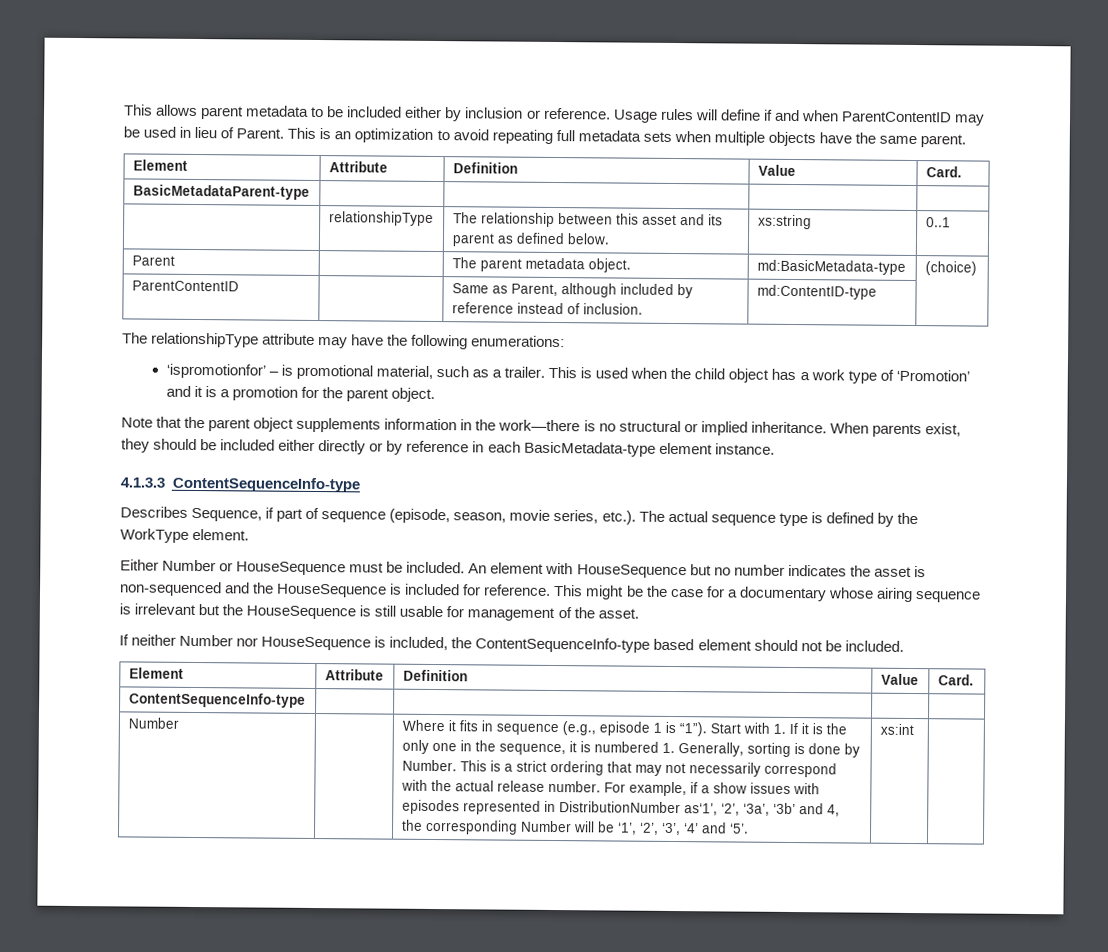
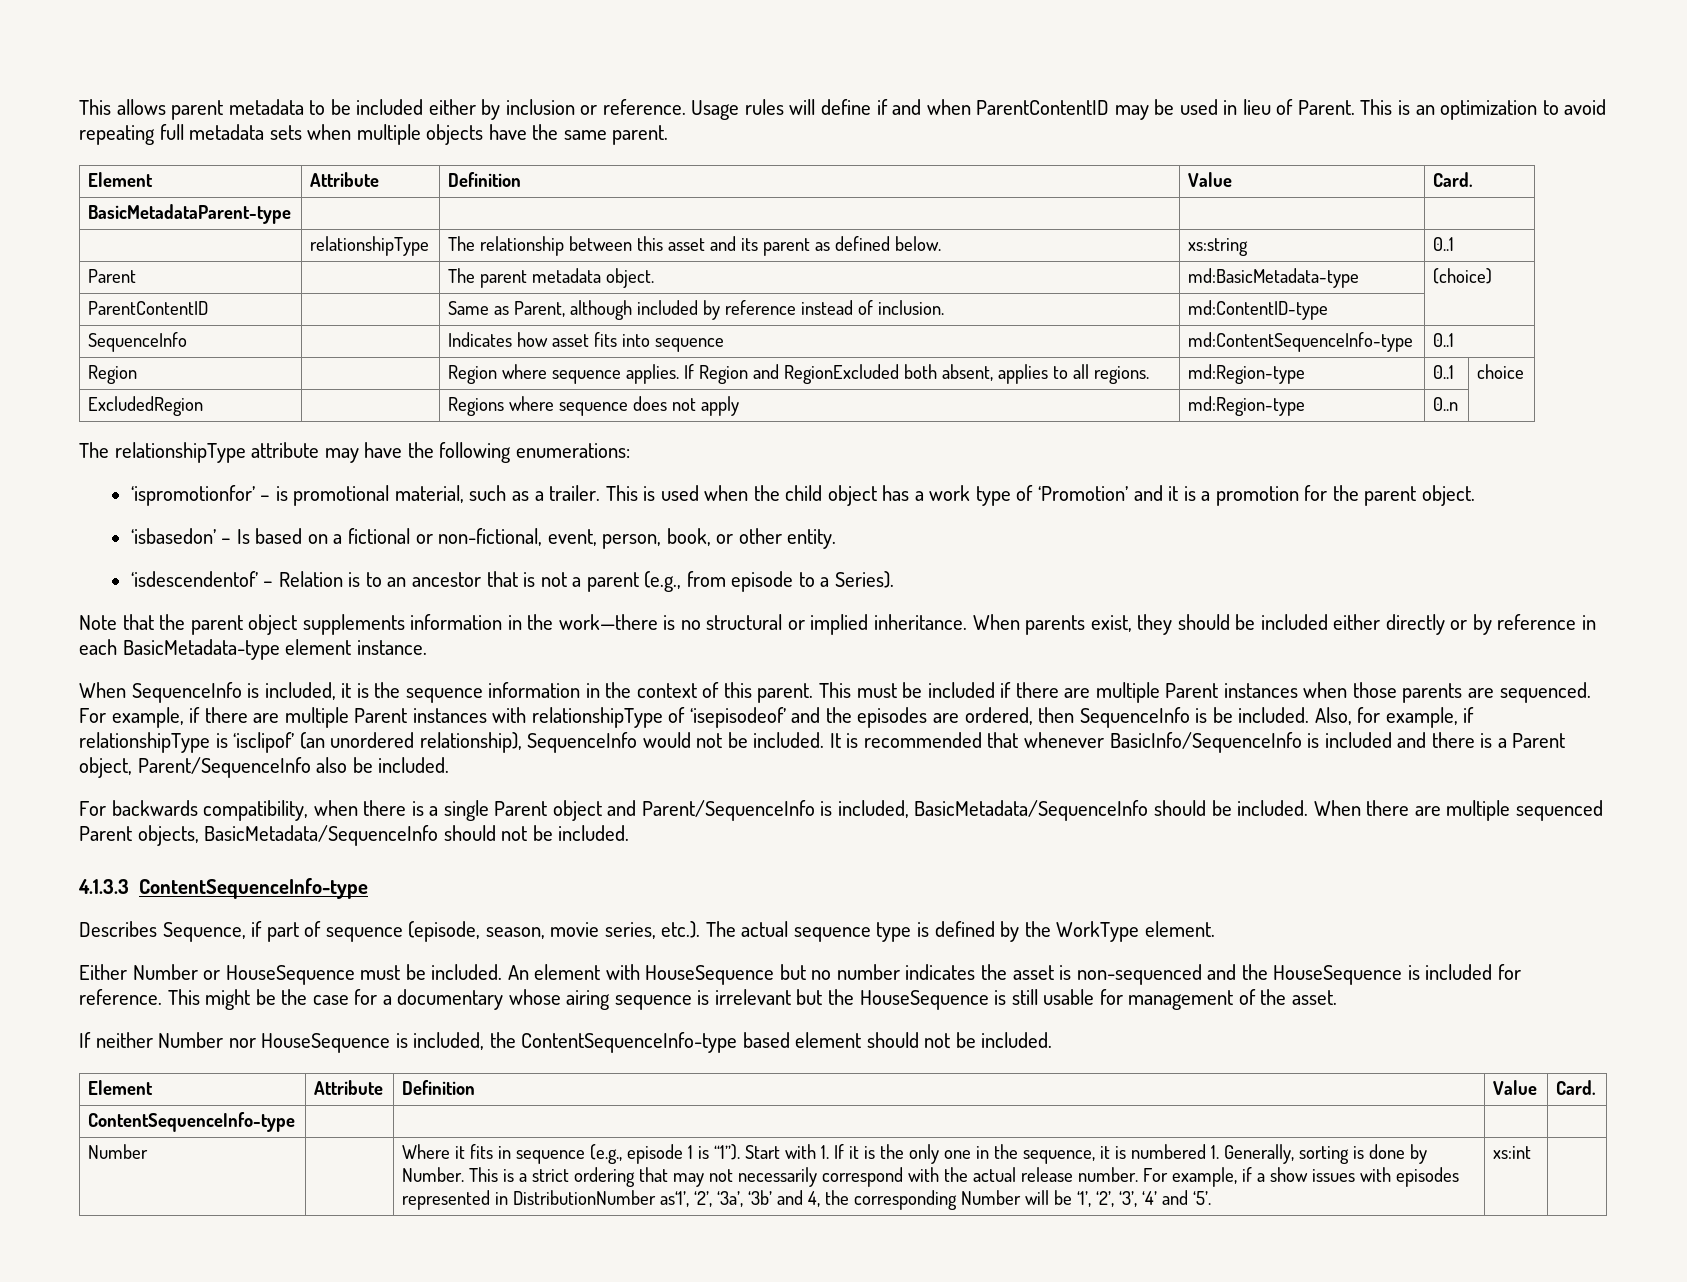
(877, 292) none -> [88,332,188,352] [448,332,725,352] [1188,332,1414,352] [1433,333,1455,347] [88,365,138,384] [448,364,1150,384] [1188,364,1306,384] [1433,365,1455,379] [1477,364,1525,379] [88,396,204,416] [448,396,740,416] [1188,396,1306,416] [1433,397,1459,411] // SequenceInfo | | Indicates how asset fits into sequence | md:ContentSequenceInfo-type | 0..1 // Region | | Region where sequence applies. If Region and RegionExcluded both absent, applies to all regions. | md:Region-type | 0..1 | choice // ExcludedRegion | | Regions where sequence does not apply | md:Region-type | 0..n |
(436, 395) none -> [130,528,837,549] [130,571,894,592] // ‘isbasedon’ – Is based on a fictional or non-fictional, event, person, book, or other entity. // ‘isdescendentof’ – Relation is to an ancestor that is not a parent (e.g., from episode to a Series).
(775, 449) none -> [79,682,1591,703] [79,707,1475,728] [79,732,1566,753] [79,757,450,778] [79,800,1603,821] [79,825,630,846] // When SequenceInfo is included, it is the sequence information in the context of this parent. This must be included if there are multiple Parent instances when those parents are sequenced. For example, if there are multiple Parent instances with relationshipType of ‘isepisodeof’ and the episodes are ordered, then SequenceInfo is be included. Also, for example, if relationshipType is ‘isclipof’ (an unordered relationship), SequenceInfo would not be included. It is recommended that whenever BasicInfo/SequenceInfo is included and there is a Parent object, Parent/SequenceInfo also be included. // For backwards compatibility, when there is a single Parent object and Parent/SequenceInfo is included, BasicMetadata/SequenceInfo should be included. When there are multiple sequenced Parent objects, BasicMetadata/SequenceInfo should not be included.

